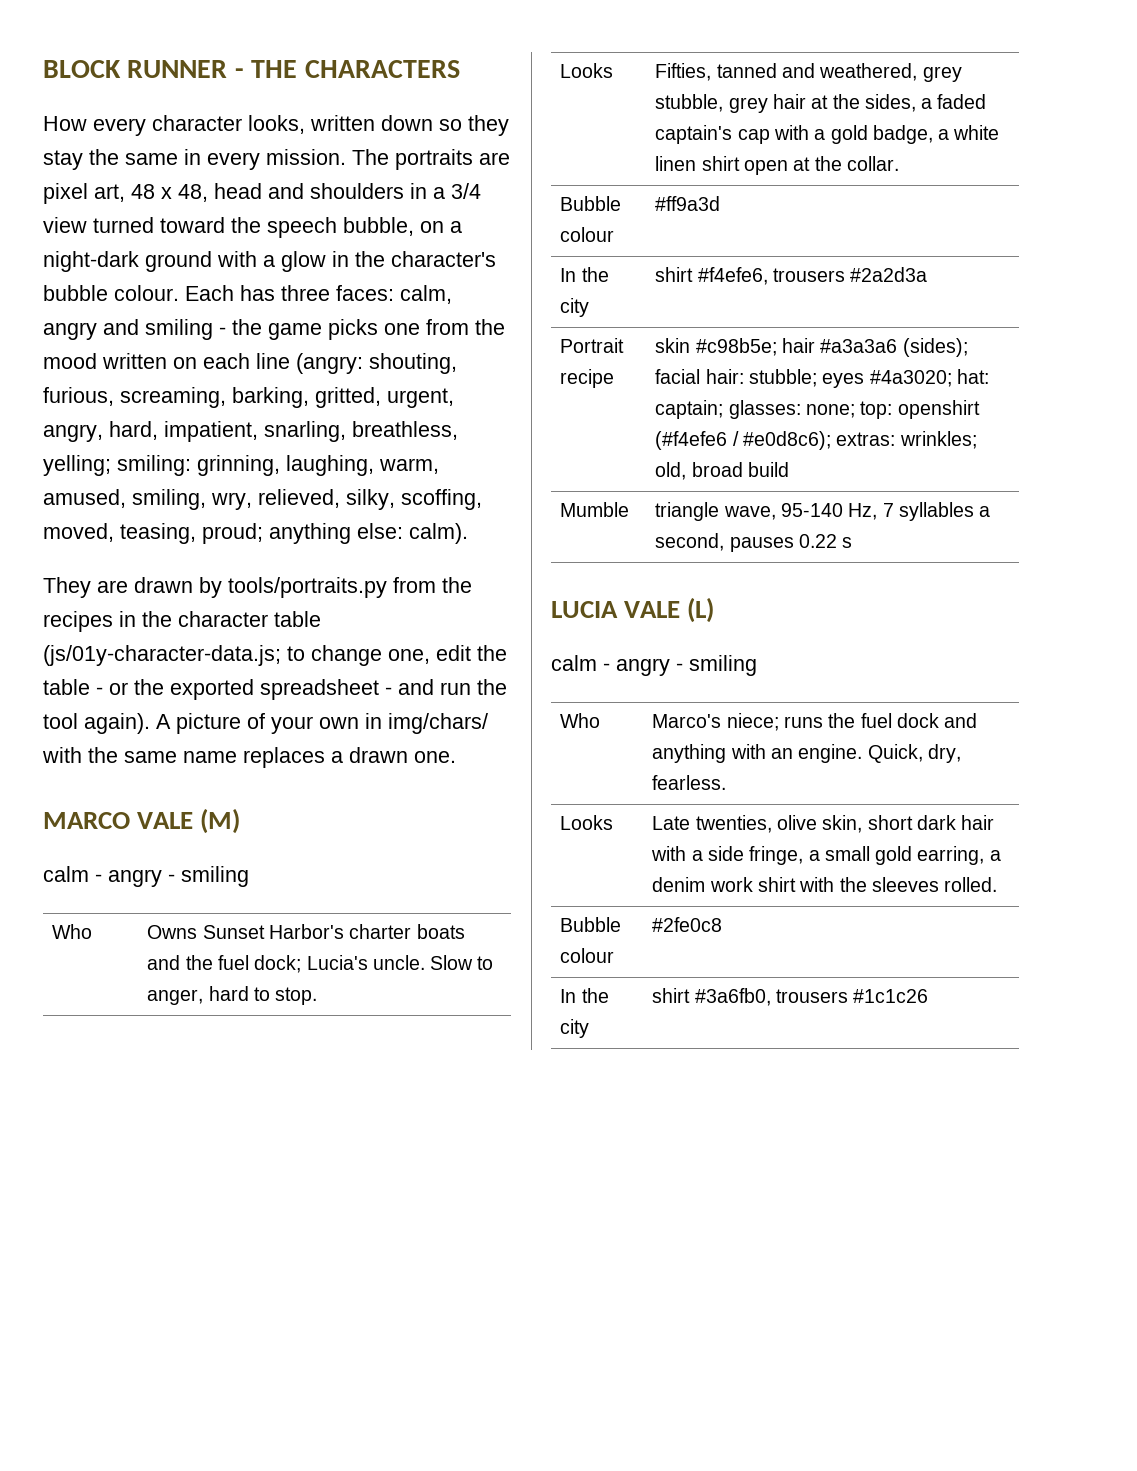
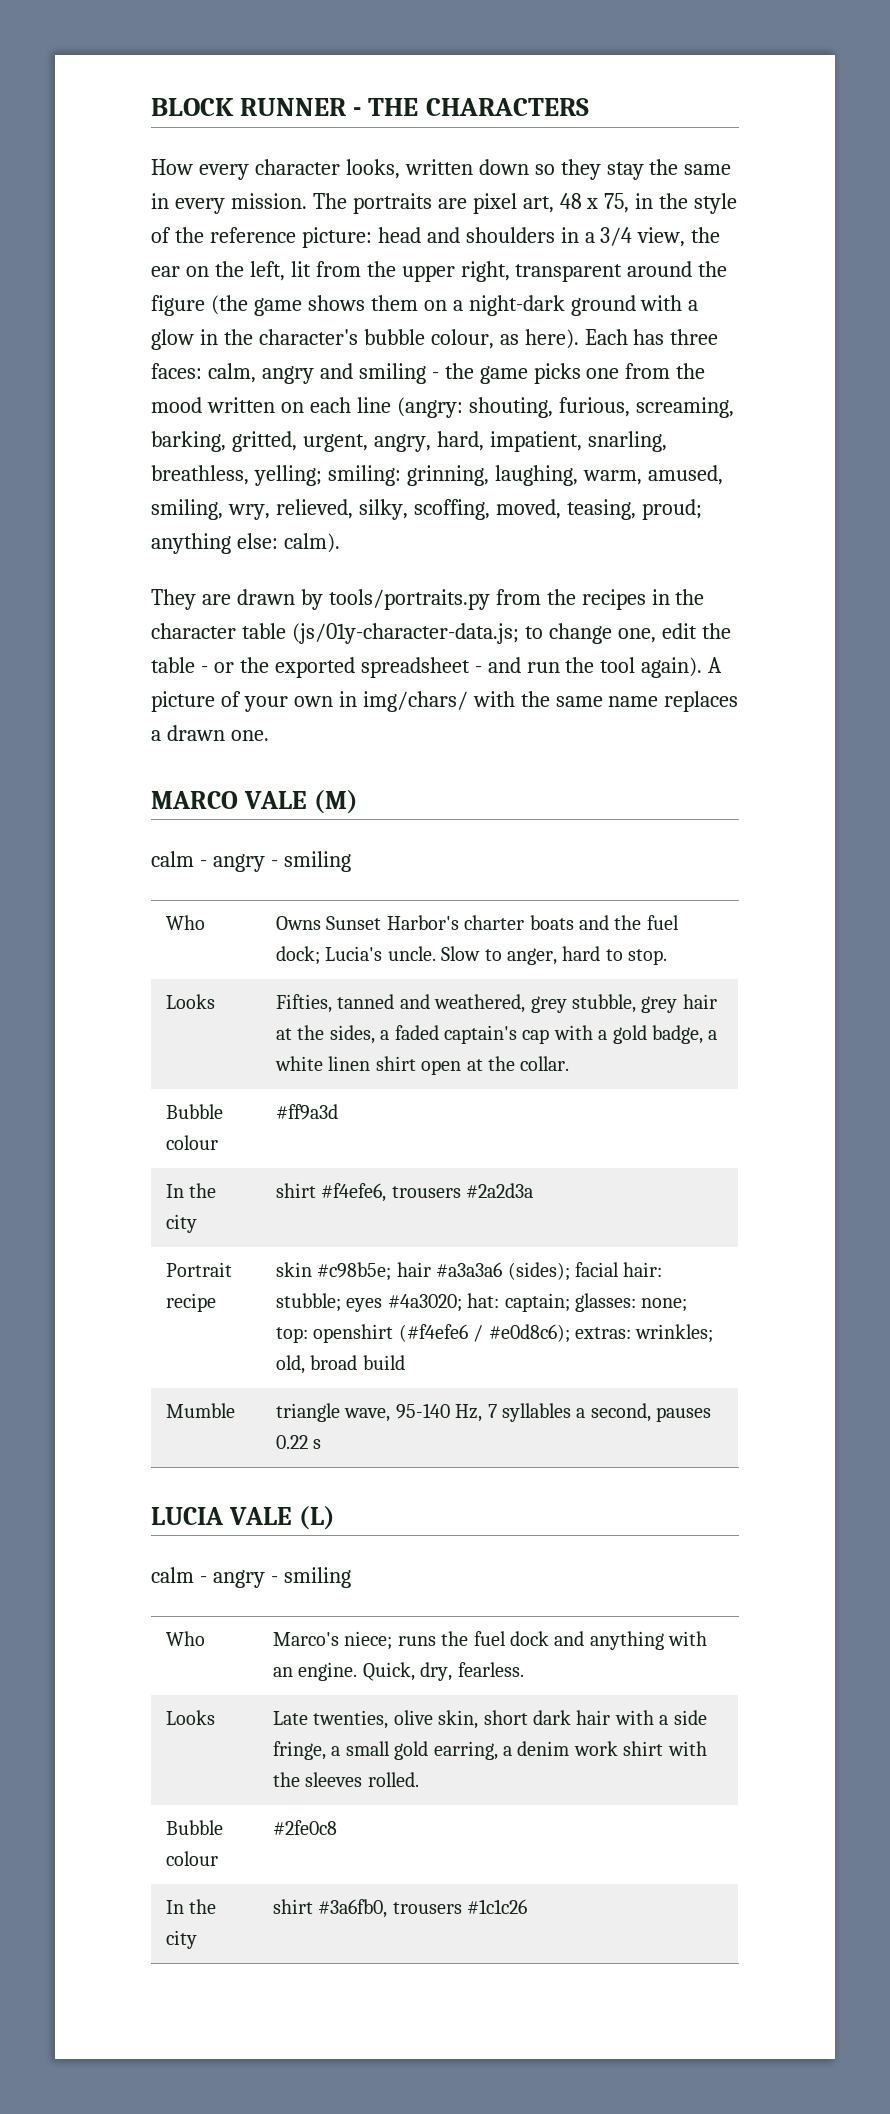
[178,184,208,202] 48, -> [604,193,738,214] [151,227,372,248] 75, in the style of the reference picture:
[43,217,414,238] view turned toward the speech bubble, -> [637,227,721,247] [151,261,728,282] [151,295,418,316] view, the ear on the left, lit from the upper right, transparent around the figure (the game shows them
[114,285,179,301] colour. -> [430,329,579,349] colour, as here).

